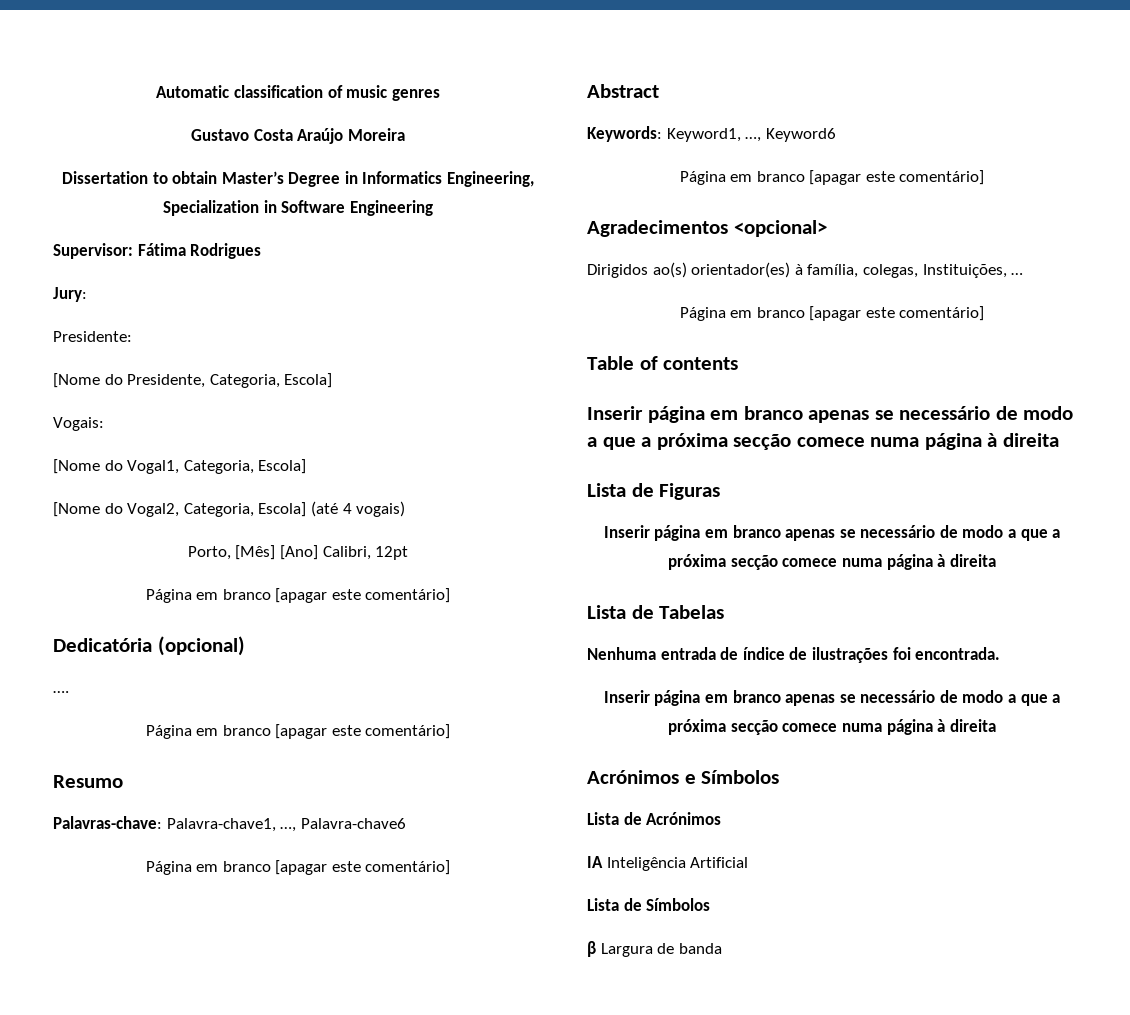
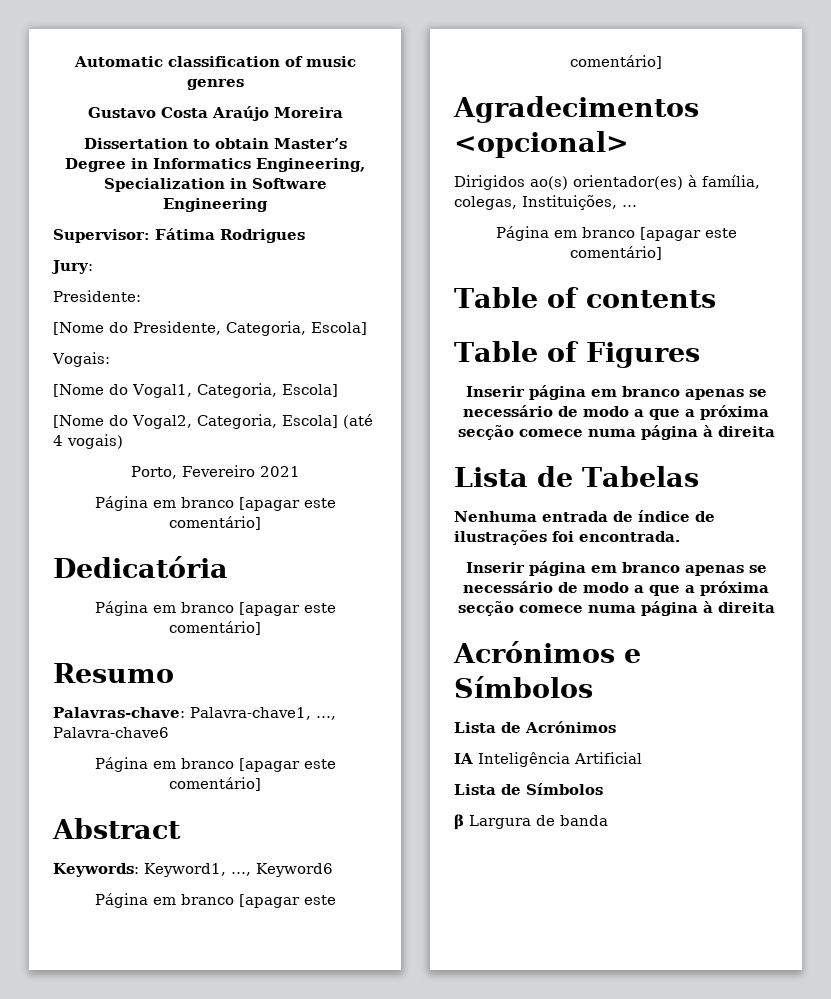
[235,545,409,560] [Mês] [Ano] Calibri, 12pt -> [181,465,300,477] Fevereiro 2021
[157,636,245,656] [53,691,69,693] (opcional) // …. -> (228, 567) none
[587,406,1074,423] [587,433,1059,450] [587,483,721,500] Inserir página em branco apenas se necessário de modo a que a próxima secção comece numa página à direita // Lista de Figuras -> [454,341,700,368] Table of Figures

